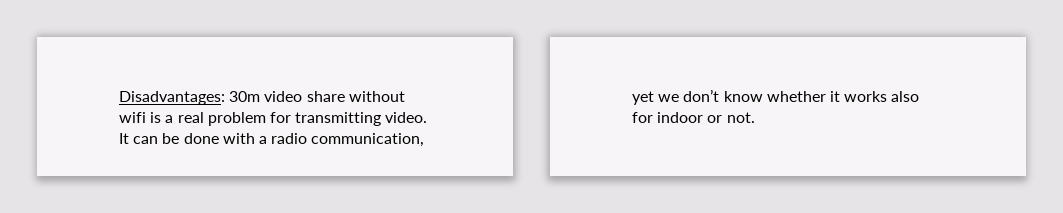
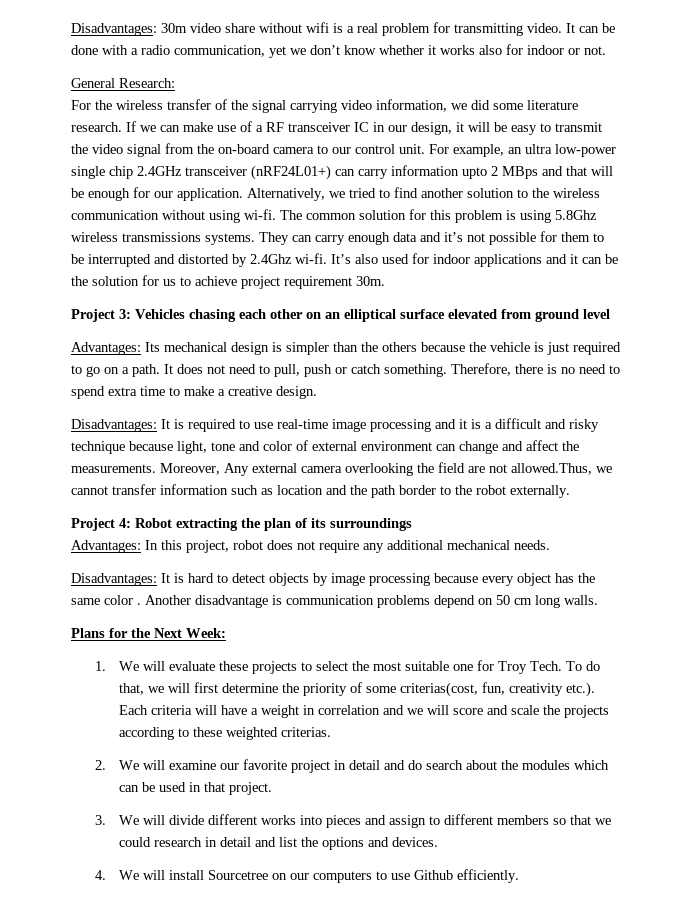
(755, 117) none -> [71,78,175,88] [71,99,578,113] [71,121,602,135] [71,143,616,157] [71,165,613,180] [71,187,600,201] [71,209,597,223] [71,231,604,245] [71,253,618,267] [71,275,385,289] [71,309,610,322] [71,342,621,355] [71,363,620,377] [71,386,317,399] [71,418,599,432] [71,440,579,454] [71,462,612,476] [71,484,570,498] [71,518,412,531] [71,540,550,553] [71,573,595,586] [71,595,598,608] [71,628,226,638] [95,660,601,674] [119,682,596,697] [119,705,610,718] [119,727,332,740] [95,759,610,773] [119,782,273,795] [95,814,612,828] [119,837,439,850] [95,869,520,883] // General Research: // For the wireless transfer of the signal carrying video information, we did some literature research. If we can make use of a RF transceiver IC in our design, it will be easy to transmit the video signal from the on-board camera to our control unit. For example, an ultra low-power single chip 2.4GHz transceiver (nRF24L01+) can carry information upto 2 MBps and that will be enough for our application. Alternatively, we tried to find another solution to the wireless communication without using wi-fi. The common solution for this problem is using 5.8Ghz wireless transmissions systems. They can carry enough data and it’s not possible for them to be interrupted and distorted by 2.4Ghz wi-fi. It’s also used for indoor applications and it can be the solution for us to achieve project requirement 30m. // Project 3: Vehicles chasing each other on an elliptical surface elevated from ground level // Advantages: Its mechanical design is simpler than the others because the vehicle is just required to go on a path. It does not need to pull, push or catch something. Therefore, there is no need to spend extra time to make a creative design. // Disadvantages: It is required to use real-time image processing and it is a difficult and risky technique because light, tone and color of external environment can change and affect the measurements. Moreover, Any external camera overlooking the field are not allowed.Thus, we cannot transfer information such as location and the path border to the robot externally. // Project 4: Robot extracting the plan of its surroundings // Advantages: In this project, robot does not require any additional mechanical needs. // Disadvantages: It is hard to detect objects by image processing because every object has the same color . Another disadvantage is communication problems depend on 50 cm long walls. // Plans for the Next Week: // 1. We will evaluate these projects to select the most suitable one for Troy Tech. To do that, we will first determine the priority of some criterias(cost, fun, creativity etc.). Each criteria will have a weight in correlation and we will score and scale the projects according to these weighted criterias. // 2. We will examine our favorite project in detail and do search about the modules which can be used in that project. // 3. We will divide different works into pieces and assign to different members so that we could research in detail and list the options and devices. // 4. We will install Sourcetree on our computers to use Github efficiently.

